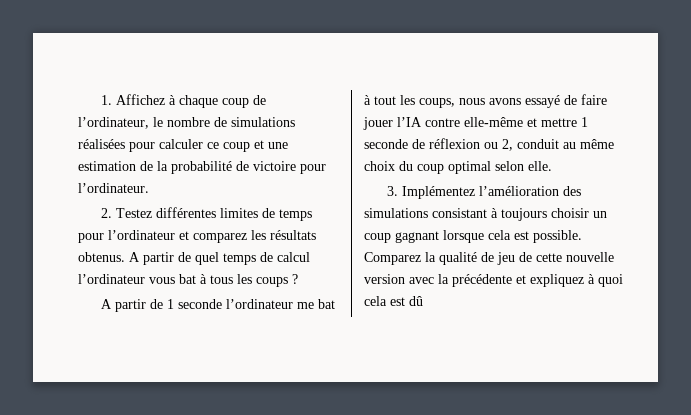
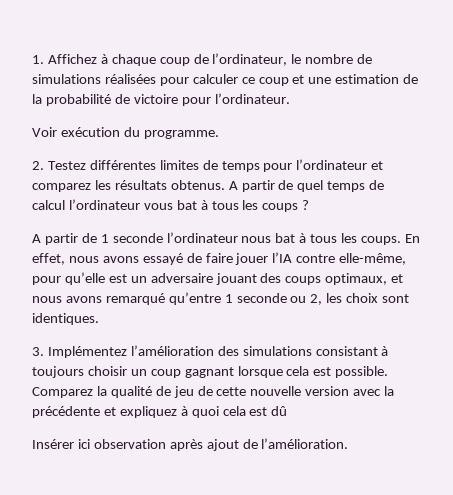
(149, 188) none -> [32,127,219,139] // Voir exécution du programme.
[296,299,335,309] [364,95,455,108] me bat à tout les coups, -> [241,233,420,245] [32,253,65,265] nous bat à tous les coups. En effet,
[464,117,588,127] [364,138,614,151] [364,161,552,174] elle-même et mettre 1 seconde de réflexion ou 2, conduit au même choix du coup optimal selon elle. -> [339,253,407,265] [32,272,404,285] [32,292,410,305] [32,313,99,325] elle-même, pour qu’elle est un adversaire jouant des coups optimaux, et nous avons remarqué qu’entre 1 seconde ou 2, les choix sont identiques.
(423, 301) none -> [32,438,349,451] // Insérer ici observation après ajout de l’amélioration.

